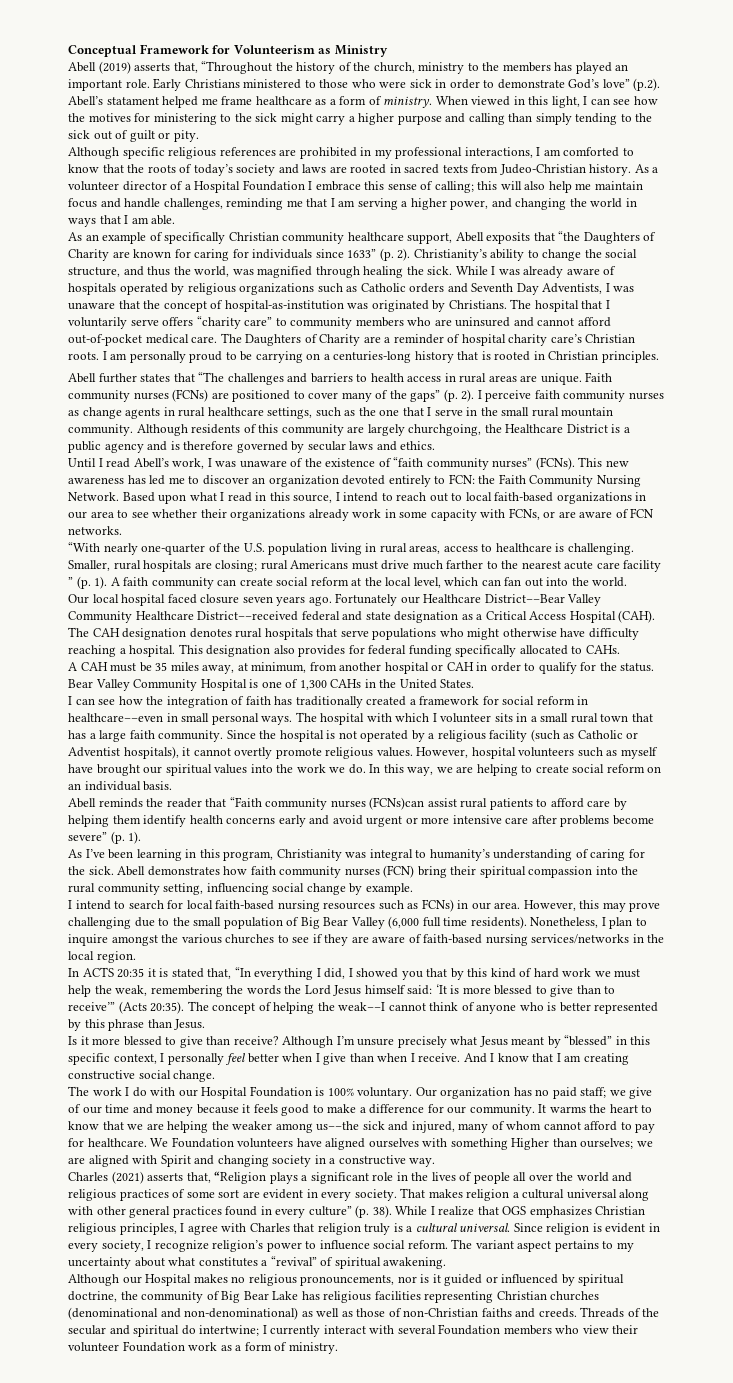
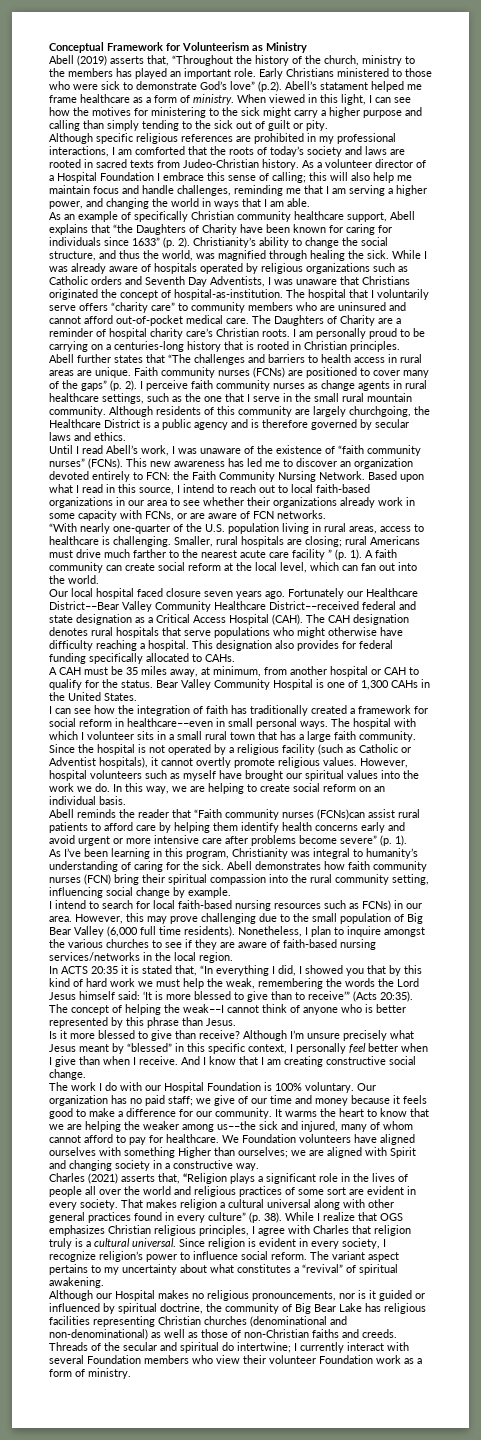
[435,79,480,89] in order -> (120, 85) none
[622,148,634,156] [68,164,99,173] to know -> (185, 150) none
[486,232,531,244] exposits -> [49,224,88,235] explains
[112,251,130,258] are -> [240,224,290,233] have been
(140, 304) none -> [362,276,410,285] [49,289,98,300] Christians originated
[224,300,507,312] hospital-as-institution was originated by Christians. -> [174,289,283,300] hospital-as-institution.
[476,662,521,672] in order -> (406, 671) none

